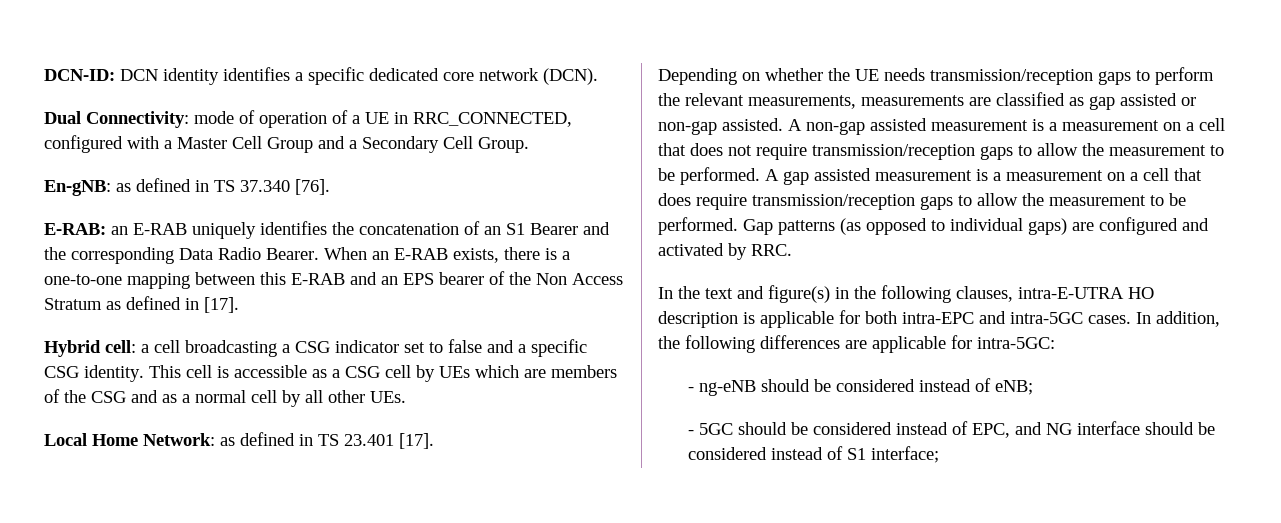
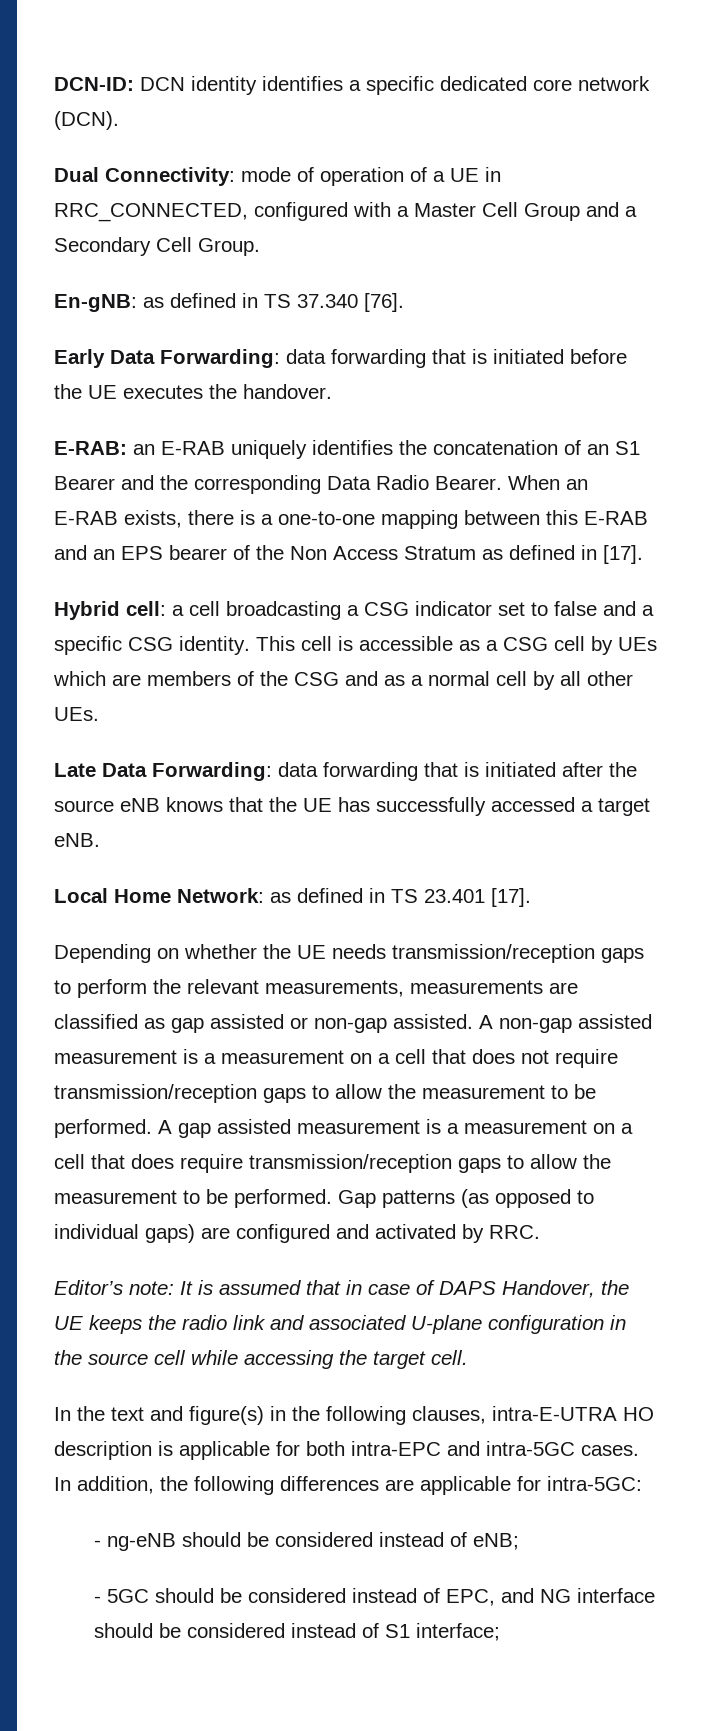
(330, 187) none -> [54,349,627,368] [54,384,332,399] // Early Data Forwarding: data forwarding that is initiated before the UE executes the handover.
(406, 397) none -> [54,762,637,781] [54,797,650,816] [54,833,100,847] // Late Data Forwarding: data forwarding that is initiated after the source eNB knows that the UE has successfully accessed a target eNB.
(792, 250) none -> [54,1280,629,1298] [54,1315,626,1334] [54,1350,468,1369] // Editor’s note: It is assumed that in case of DAPS Handover, the UE keeps the radio link and associated U-plane configuration in the source cell while accessing the target cell.

